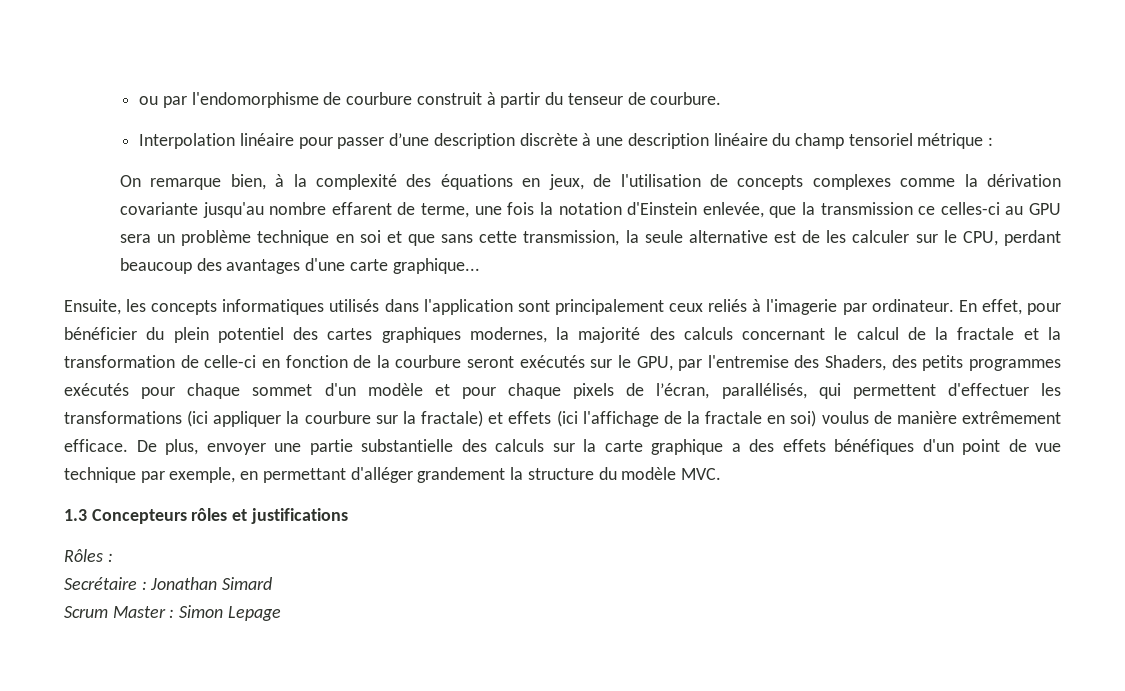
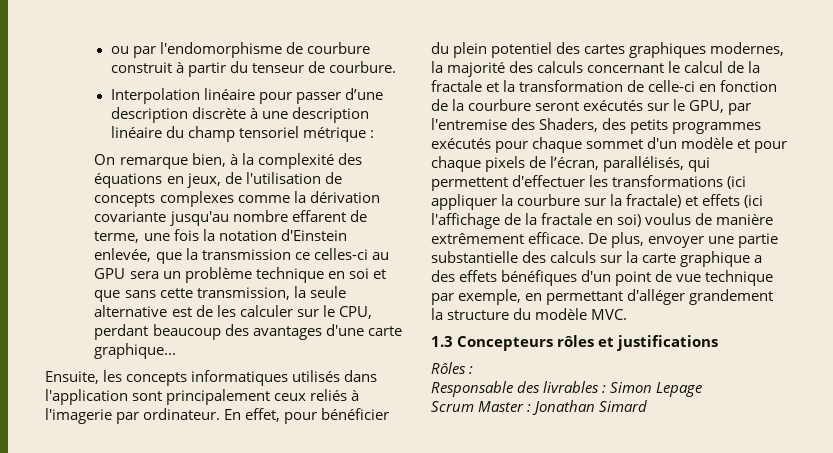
[64,577,273,590] Secrétaire : Jonathan Simard -> [431,381,703,397] Responsable des livrables : Simon Lepage
[179,605,281,621] Simon Lepage -> [532,400,648,415] Jonathan Simard

